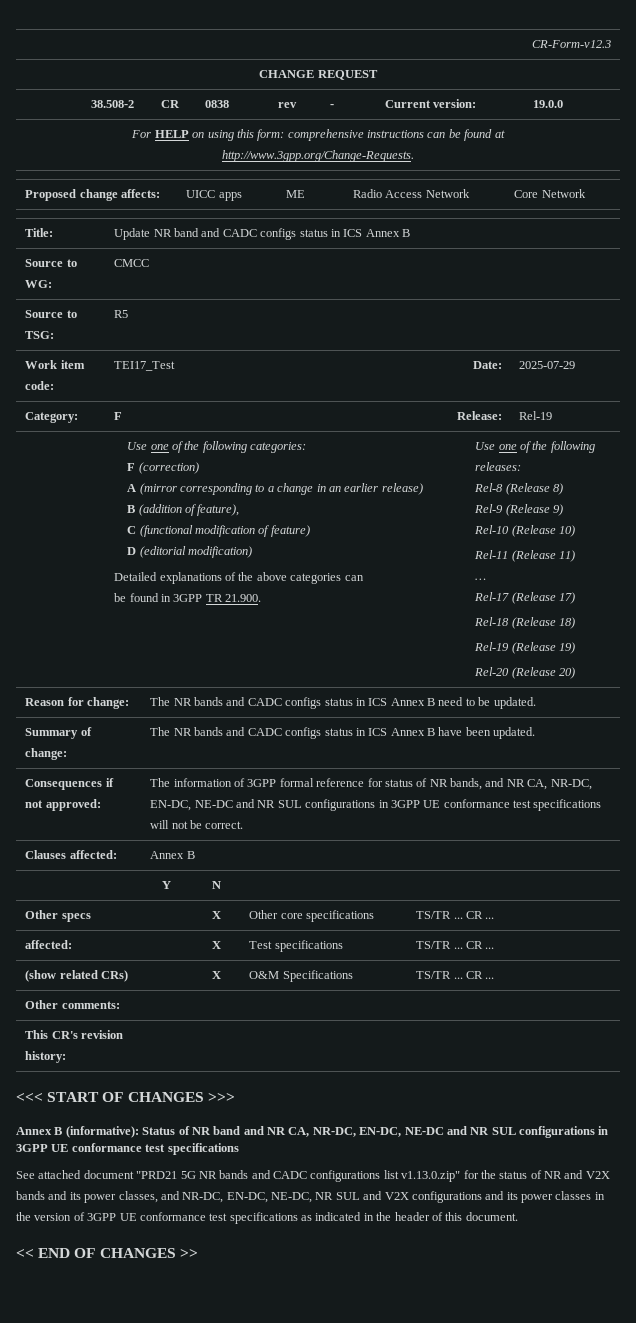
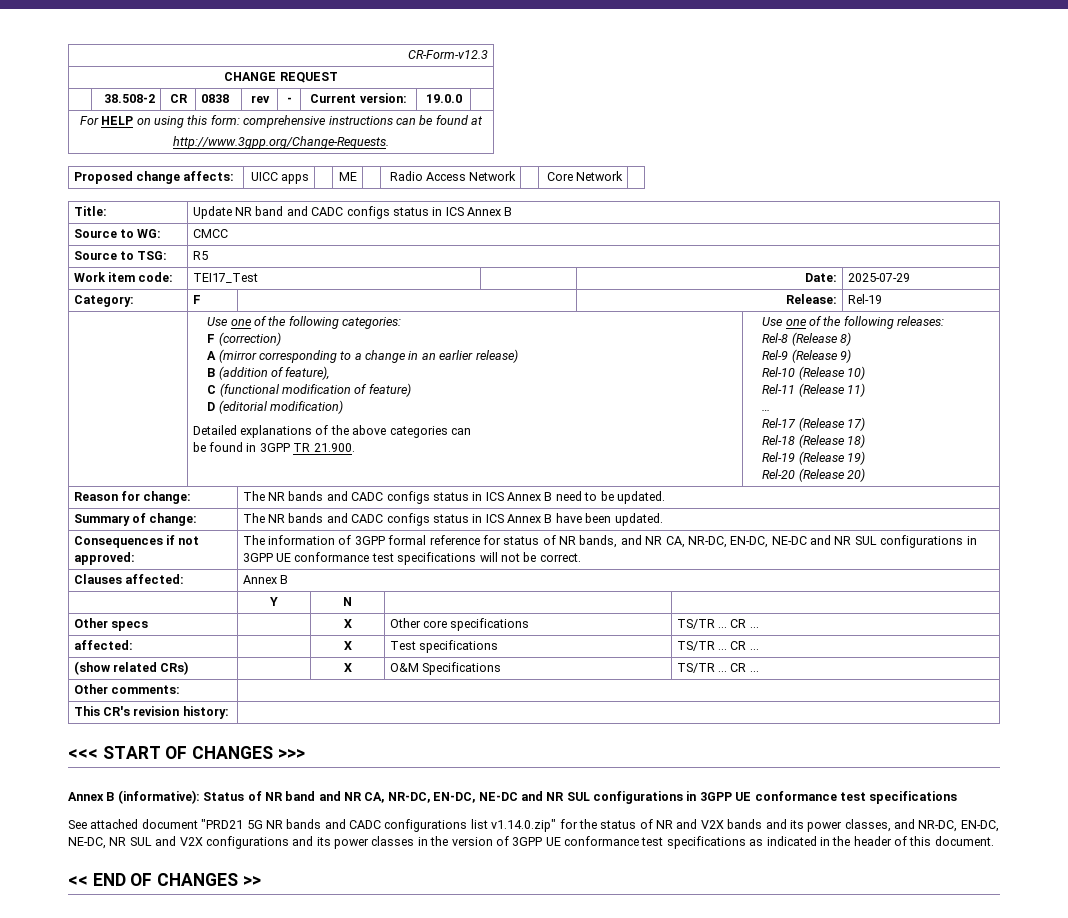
[401,1171,461,1182] v1.13.0.zip" -> [491,819,557,832] v1.14.0.zip"

